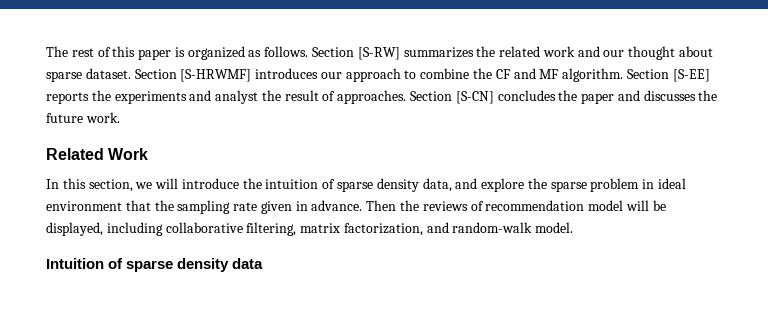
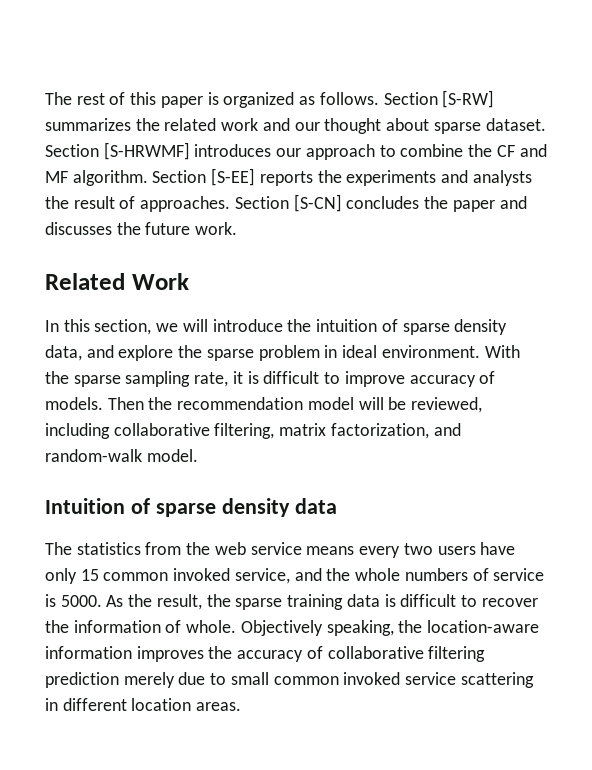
[215,90,259,104] analyst -> [472,170,532,186] analysts
[46,200,484,214] environment that the sampling rate given in advance. Then the reviews of -> [381,345,520,358] [45,371,496,387] [45,397,173,410] environment. With the sparse sampling rate, it is difficult to improve accuracy of models. Then the
[46,222,103,236] displayed, -> [411,397,483,413] reviewed,
(264, 263) none -> [45,542,516,558] [45,568,545,584] [45,594,538,610] [45,620,540,636] [45,646,486,662] [45,672,534,688] [45,698,242,711] // The statistics from the web service means every two users have only 15 common invoked service, and the whole numbers of service is 5000. As the result, the sparse training data is difficult to recover the information of whole. Objectively speaking, the location-aware information improves the accuracy of collaborative filtering prediction merely due to small common invoked service scattering in different location areas.

